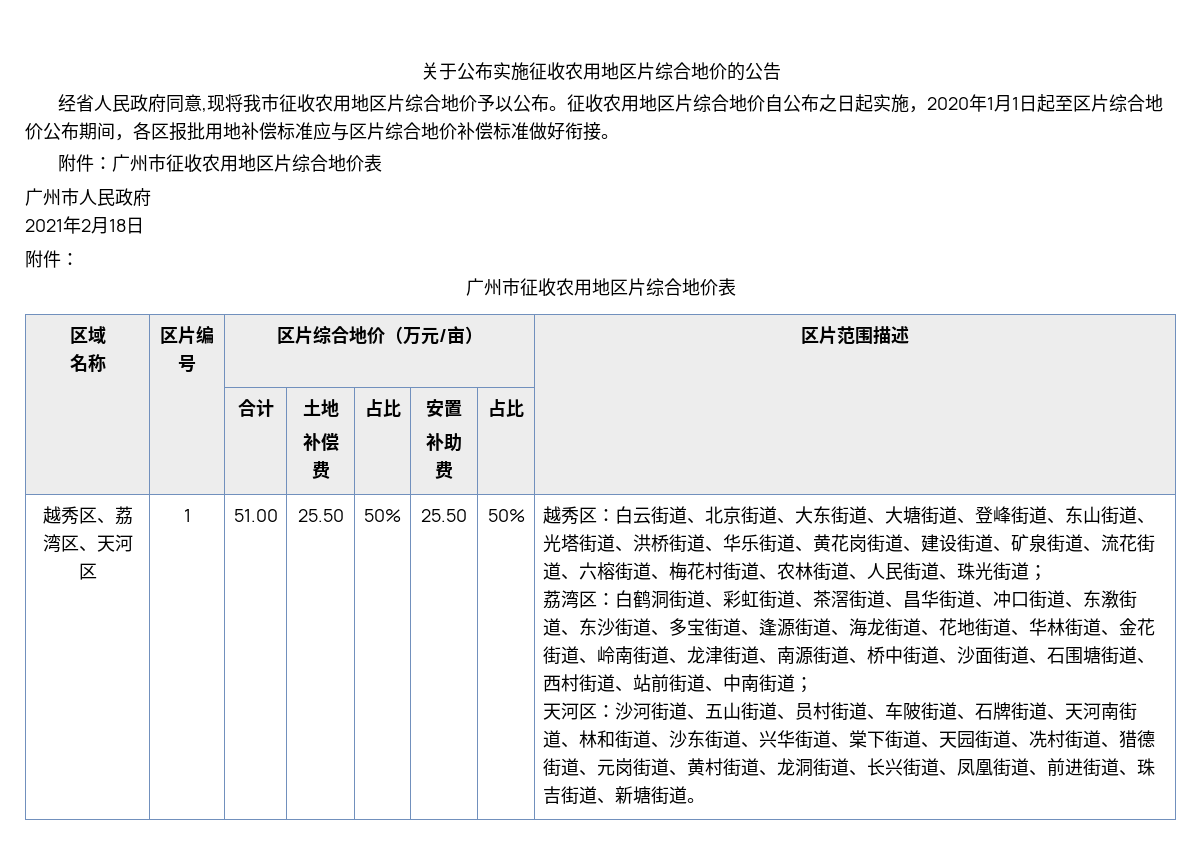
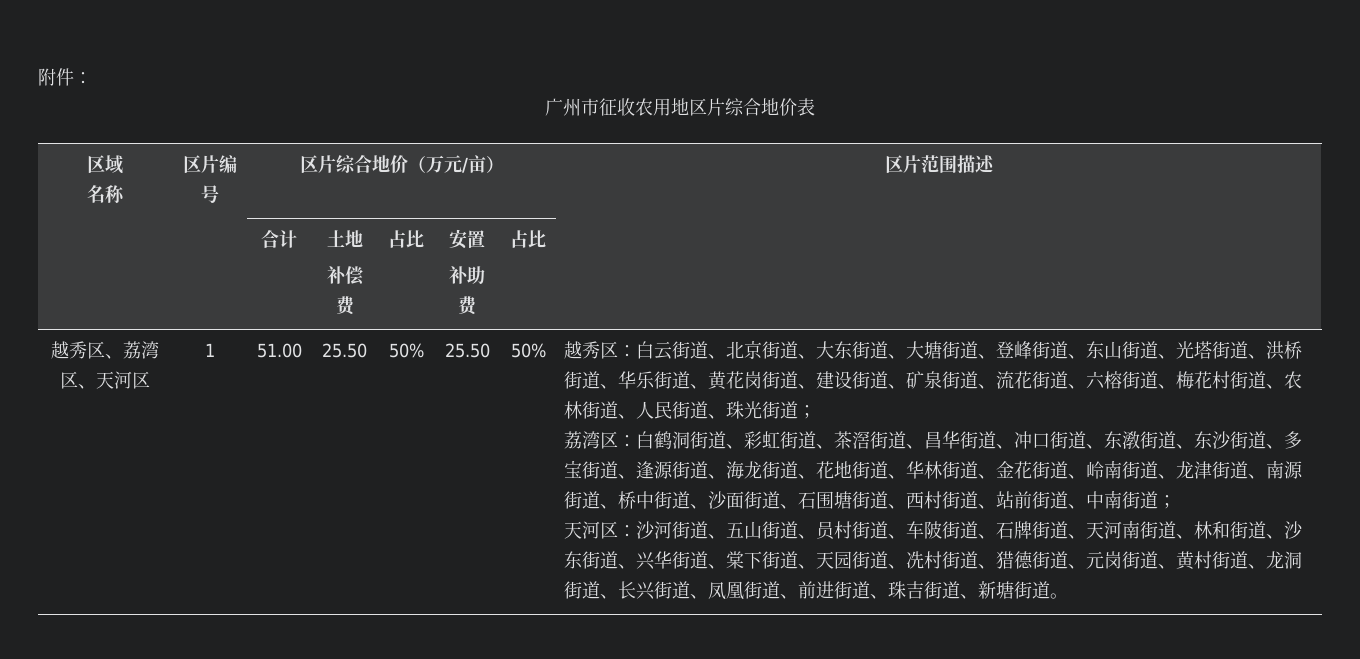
[420,62,781,81] [58,94,1164,113] [25,122,619,141] [58,154,383,173] [25,188,151,207] [25,216,144,234] 关于公布实施征收农用地区片综合地价的公告 // 经省人民政府同意,现将我市征收农用地区片综合地价予以公布。征收农用地区片综合地价自公布之日起实施，2020年1月1日起至区片综合地价公布期间，各区报批用地补偿标准应与区片综合地价补偿标准做好衔接。 // 附件：广州市征收农用地区片综合地价表 // 广州市人民政府 // 2021年2月18日 // -> (38, 77) none

